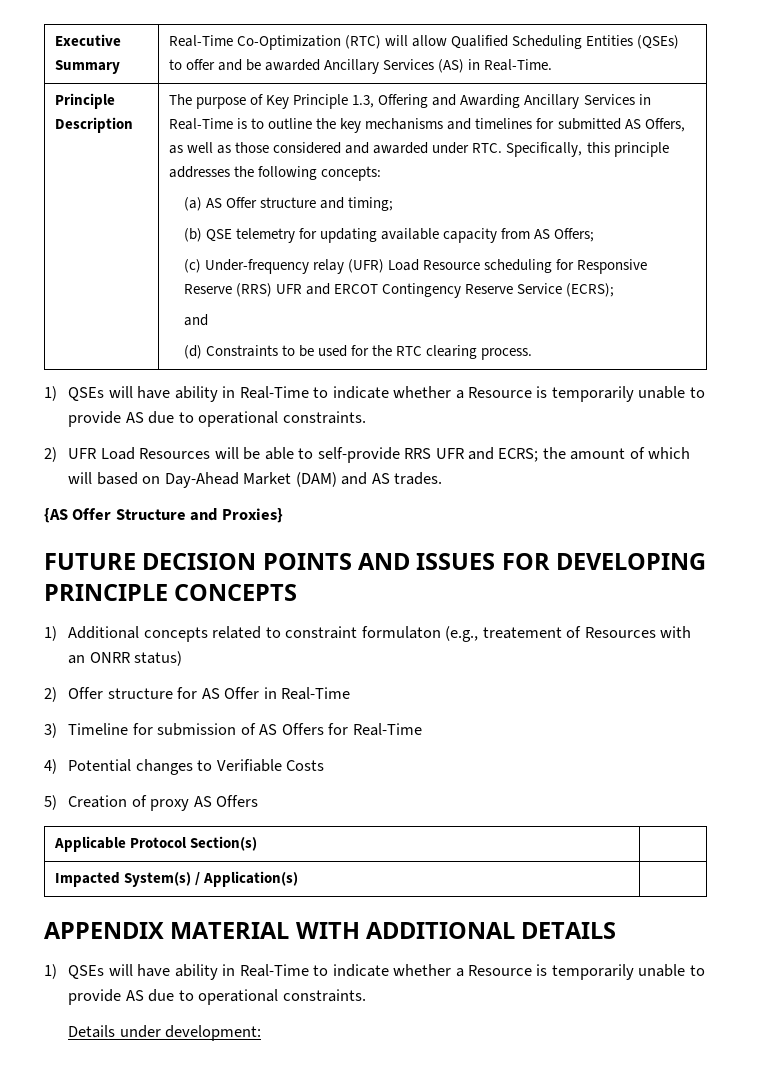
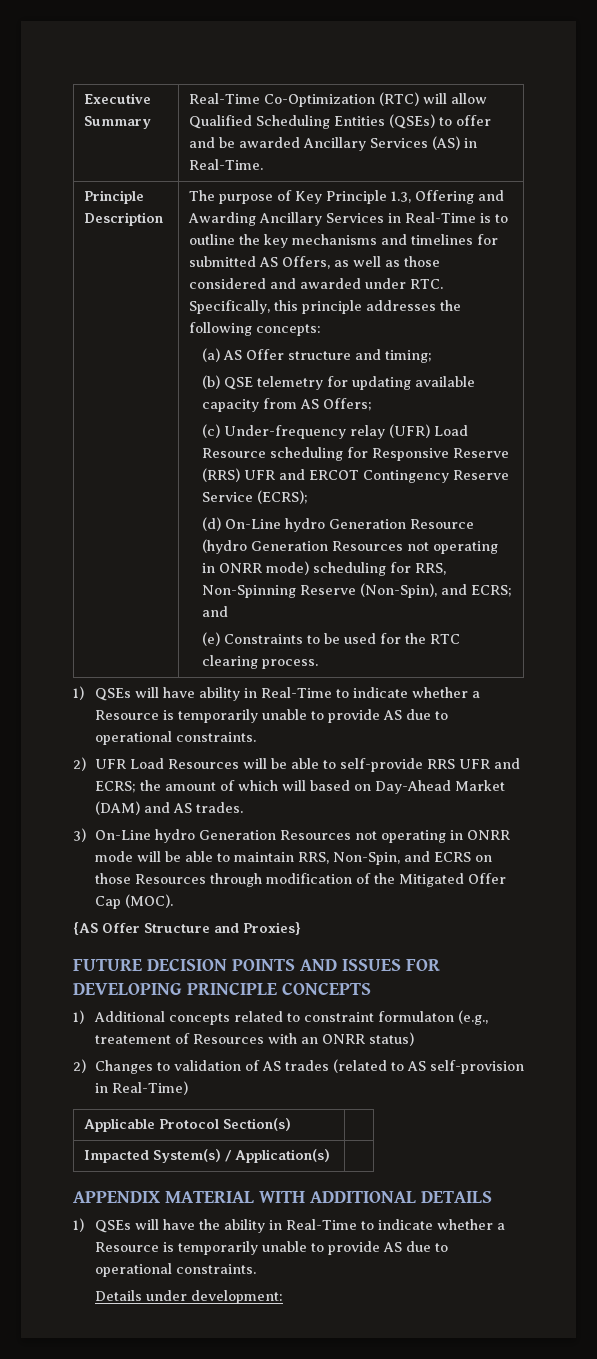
(615, 290) none -> [201,517,474,532] [201,539,498,554] [201,561,446,576] [201,583,512,598] (d) On-Line hydro Generation Resource (hydro Generation Resources not operating in ONRR mode) scheduling for RRS, Non-Spinning Reserve (Non-Spin), and ECRS;
[183,345,202,359] (d) -> [201,632,220,646] (e)
(443, 478) none -> [73,828,510,843] [94,851,492,865] [94,873,506,887] [94,894,173,909] // 3) On-Line hydro Generation Resources not operating in ONRR mode will be able to maintain RRS, Non-Spin, and ECRS on those Resources through modification of the Mitigated Offer Cap (MOC).
[68,687,351,700] [44,723,422,738] [44,759,325,775] [44,795,259,811] Offer structure for AS Offer in Real-Time // 3) Timeline for submission of AS Offers for Real-Time // 4) Potential changes to Verifiable Costs // 5) Creation of proxy AS Offers -> [94,1059,524,1074] [94,1081,188,1095] Changes to validation of AS trades (related to AS self-provision in Real-Time)
(171, 970) none -> [198,1219,220,1230] the

